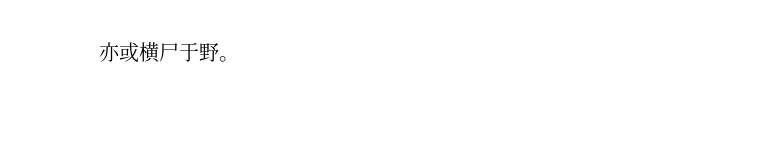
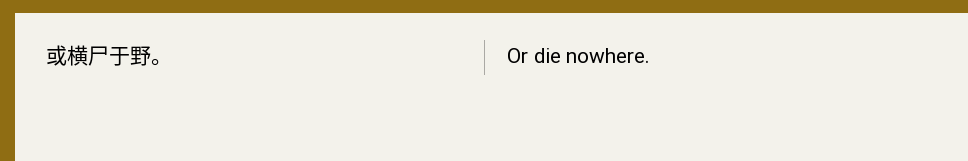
[99,42,120,62] 亦 -> (46, 55) none
(239, 59) none -> [507,48,651,63] // Or die nowhere.

